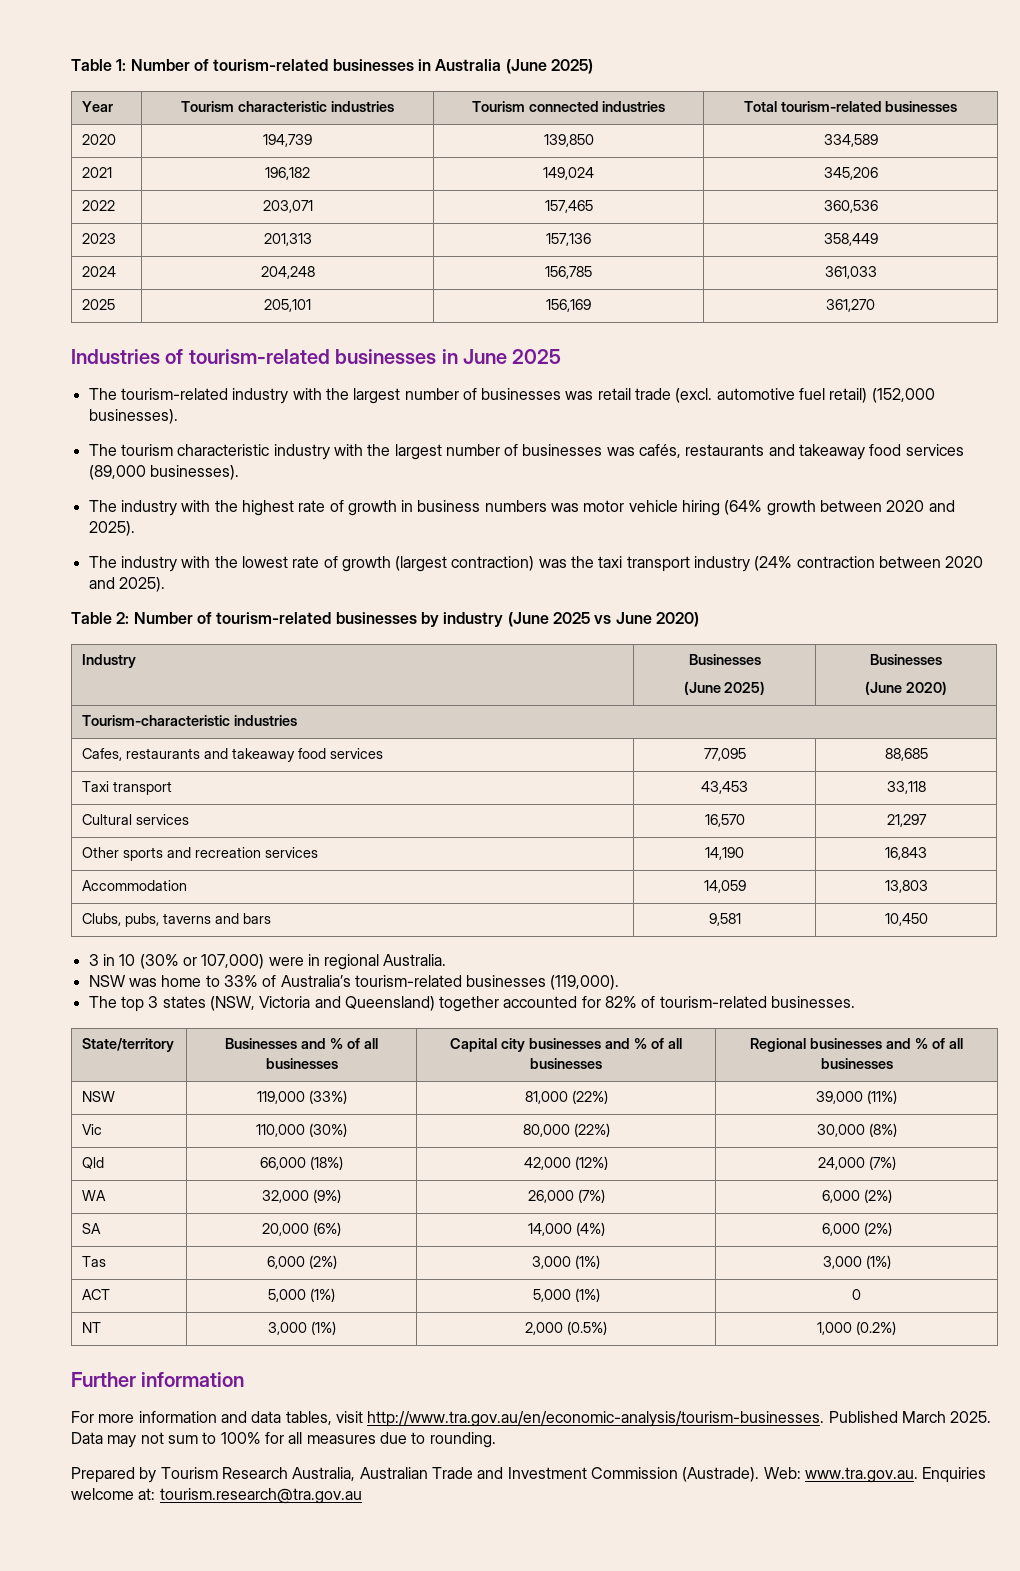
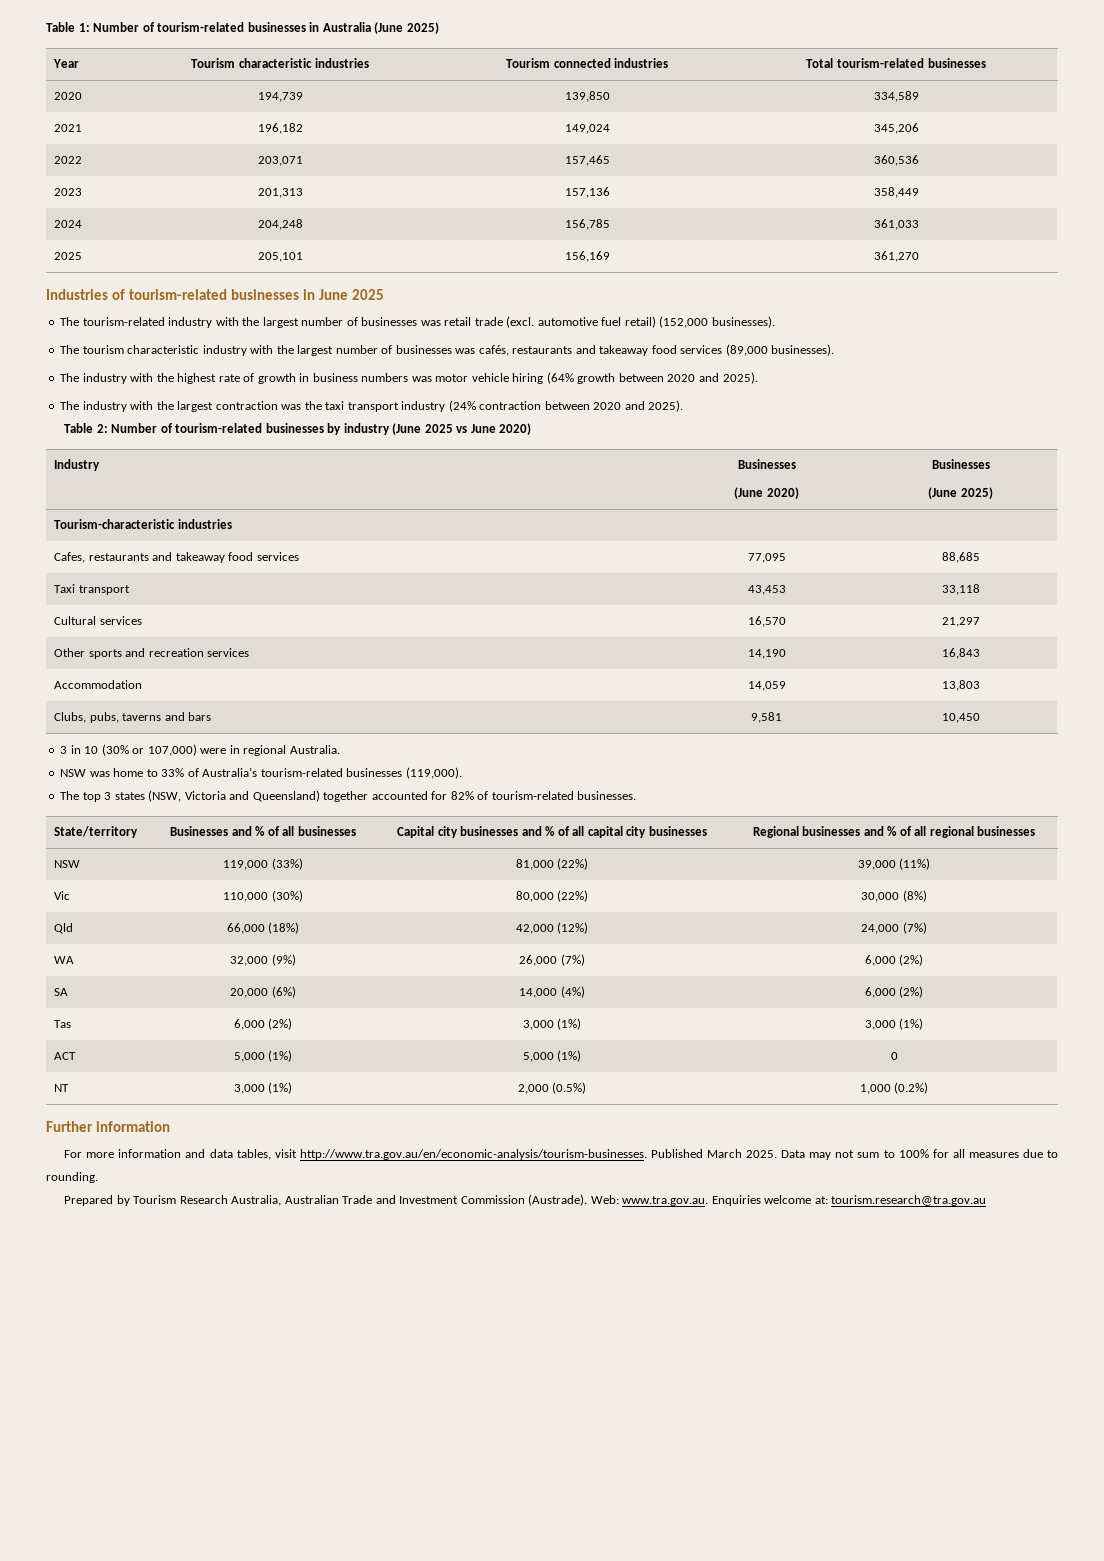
[241,556,535,572] lowest rate of growth (largest contraction) -> [177,401,278,412] largest contraction
[724,681,766,695] [870,654,942,665] [865,681,947,695] 2025) | Businesses // (June 2020) -> [766,487,799,499] [931,459,990,469] [928,487,993,499] 2020) | Businesses // (June 2025)
(682, 1043) none -> [587,826,647,838] capital city
(963, 1043) none -> [929,826,974,838] regional

